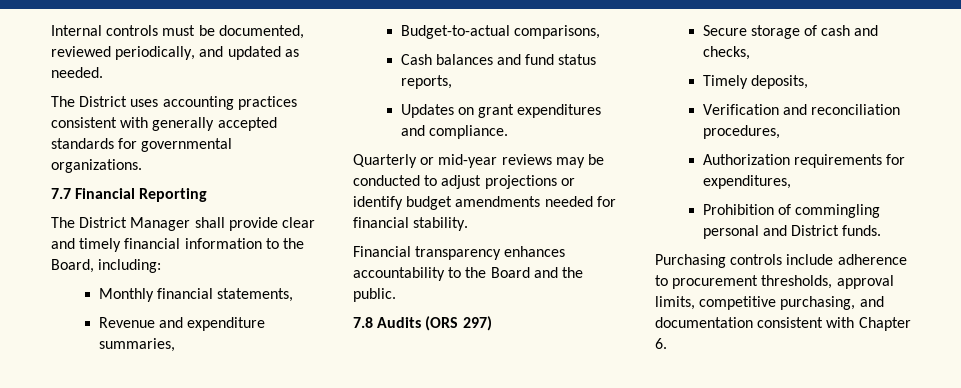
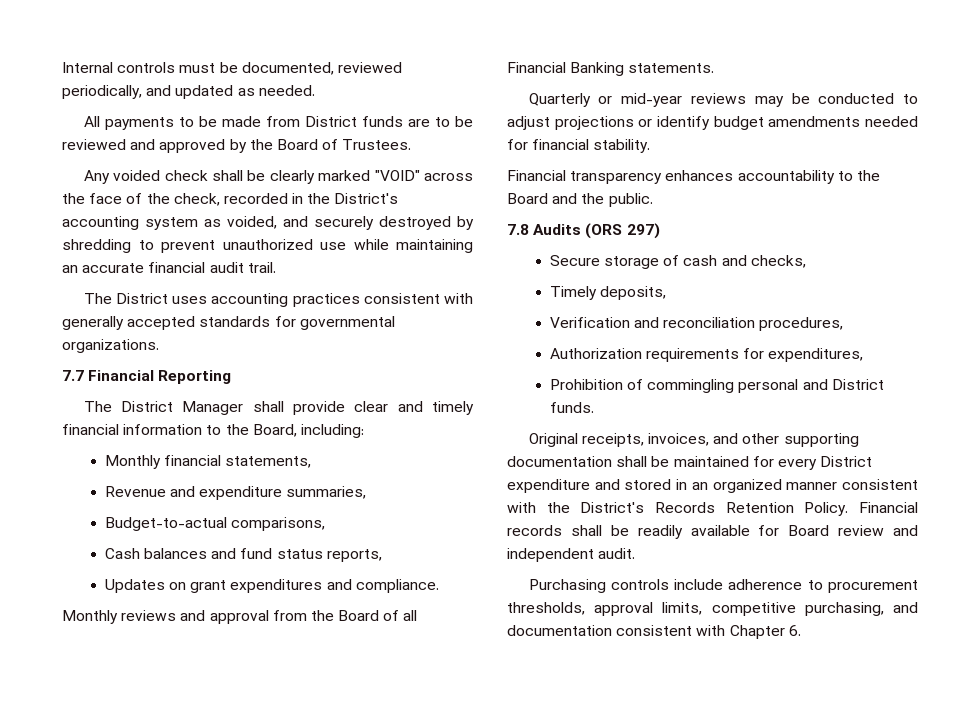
(103, 72) none -> [83,116,473,130] [62,139,412,153] [83,170,473,184] [62,193,399,206] [62,216,474,230] [62,239,473,253] [62,262,276,273] // All payments to be made from District funds are to be reviewed and approved by the Board of Trustees. // Any voided check shall be clearly marked "VOID" across the face of the check, recorded in the District's accounting system as voided, and securely destroyed by shredding to prevent unauthorized use while maintaining an accurate financial audit trail.
(508, 132) none -> [62,610,418,624] [507,62,715,76] // Monthly reviews and approval from the Board of all Financial Banking statements.
(882, 230) none -> [528,433,859,447] [507,456,873,470] [507,479,918,493] [507,502,918,516] [507,525,918,539] [507,548,636,562] // Original receipts, invoices, and other supporting documentation shall be maintained for every District expenditure and stored in an organized manner consistent with the District's Records Retention Policy. Financial records shall be readily available for Board review and independent audit.

